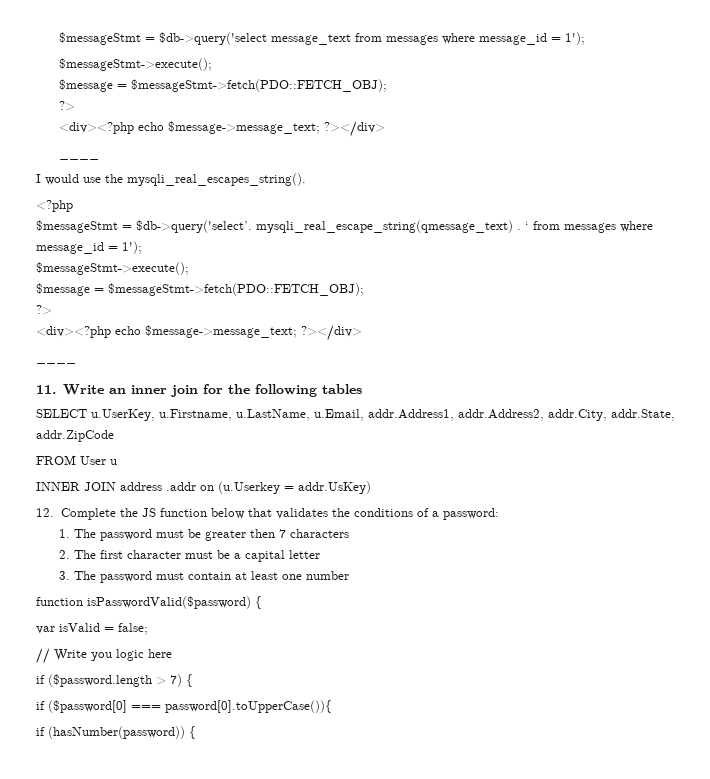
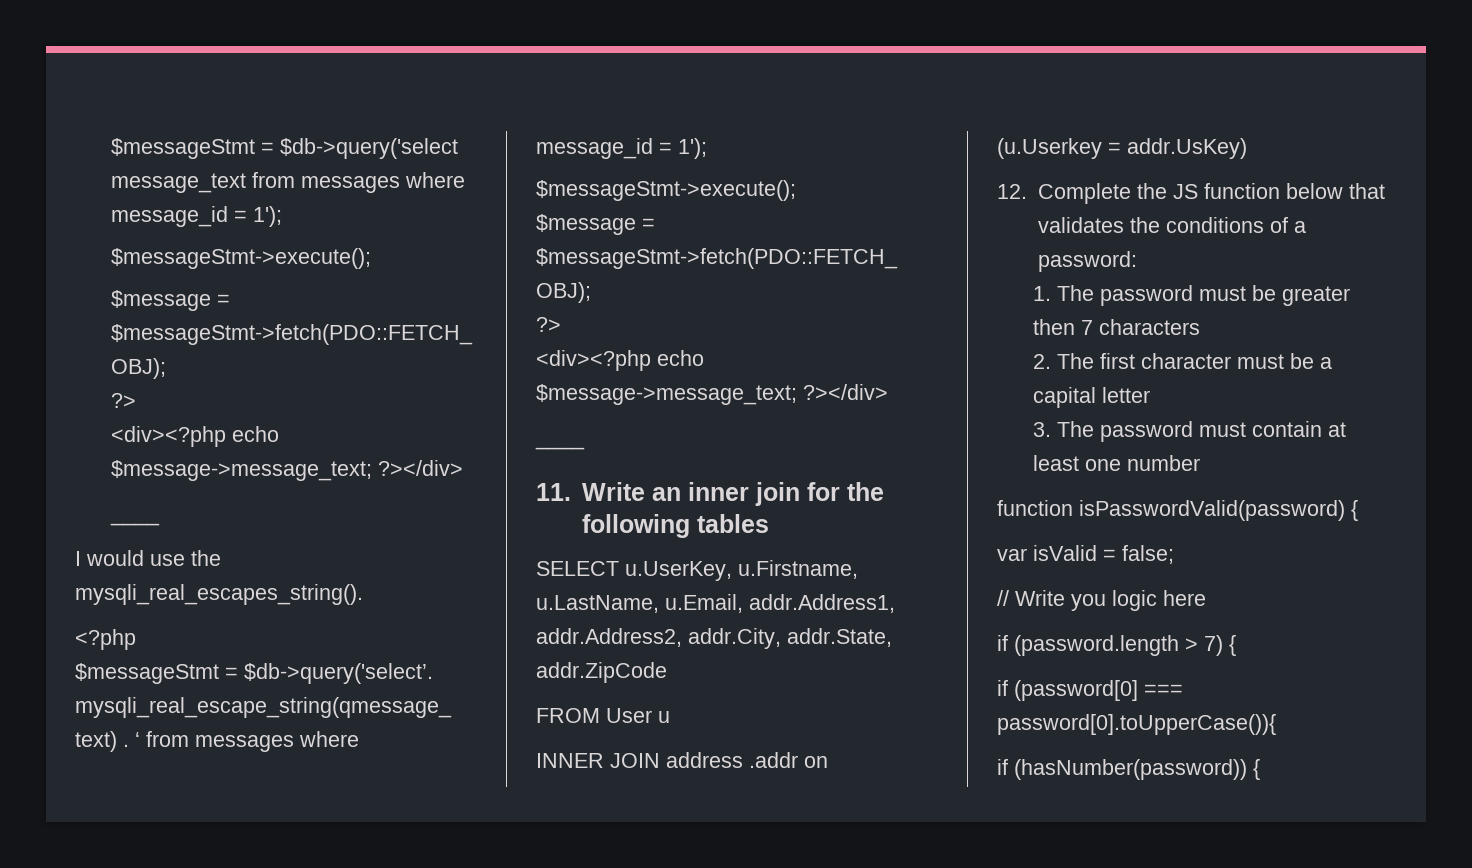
[87,596,251,609] isPasswordValid($password) -> [1079,500,1345,521] isPasswordValid(password)
[48,674,152,687] ($password.length -> [1014,635,1179,656] (password.length
[48,700,127,713] ($password[0] -> [1014,680,1138,701] (password[0]

